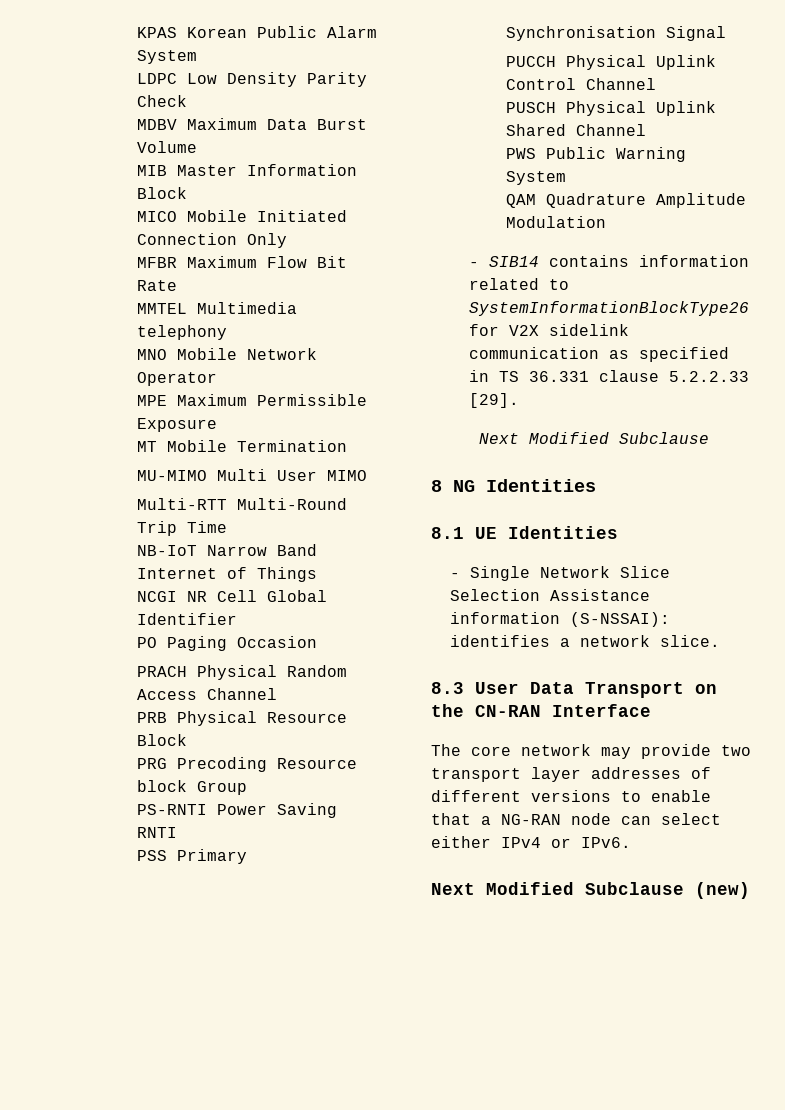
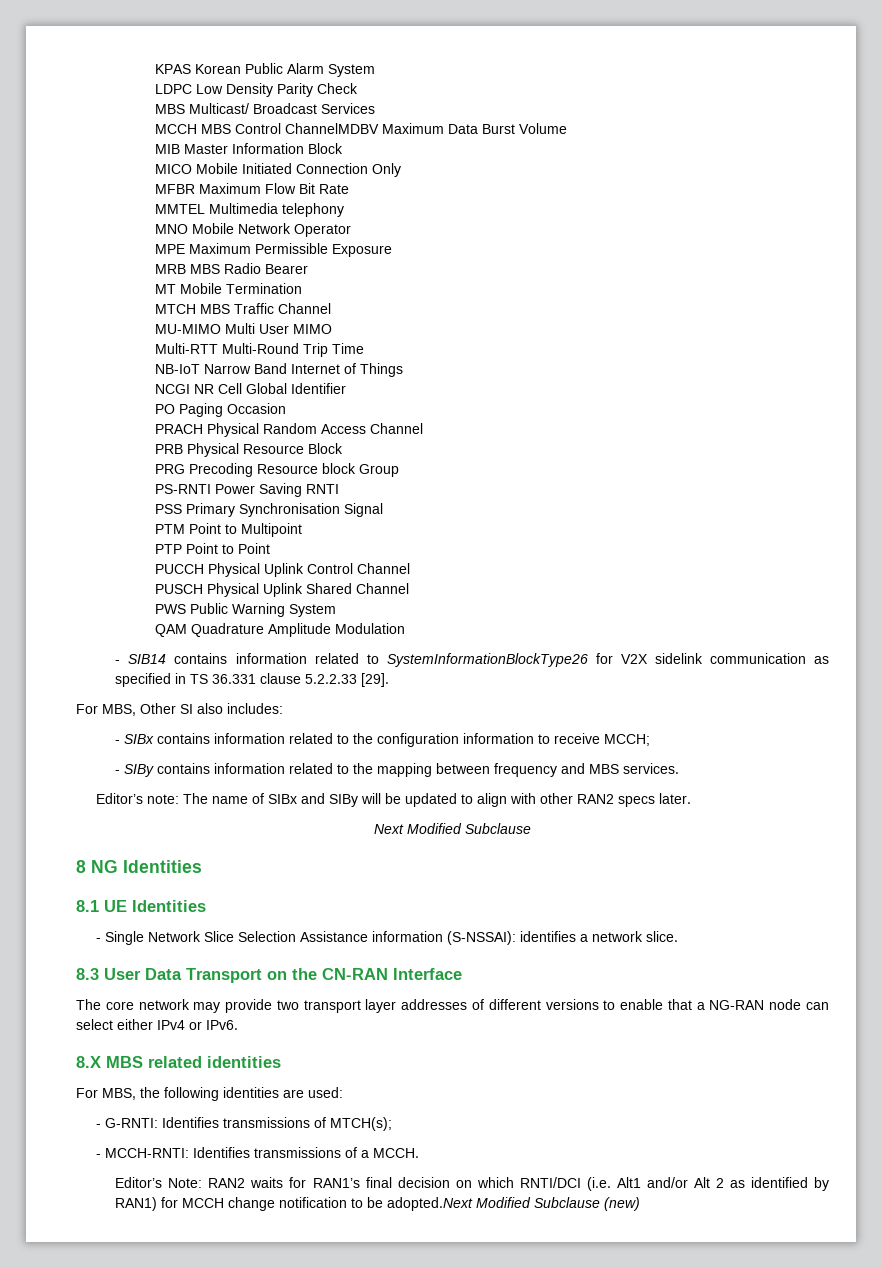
[137,119,178,130] MDBV -> [154,103,375,114] [154,123,379,134] MBS Multicast/ Broadcast Services // MCCH MBS Control ChannelMDBV
(218, 425) none -> [154,263,308,274] // MRB MBS Radio Bearer
(348, 446) none -> [154,303,331,314] // MTCH MBS Traffic Channel
(727, 33) none -> [154,523,302,537] [154,543,270,554] // PTM Point to Multipoint // PTP Point to Point
(519, 400) none -> [76,703,283,716] [115,733,651,747] [115,763,680,777] [95,793,691,807] // For MBS, Other SI also includes: // - SIBx contains information related to the configuration information to receive MCCH; // - SIBy contains information related to the mapping between frequency and MBS services. // Editor’s note: The name of SIBx and SIBy will be updated to align with other RAN2 specs later.
[431,883,475,895] Next -> [76,1056,281,1068] [76,1087,343,1101] [95,1117,392,1131] [95,1147,419,1158] [115,1177,830,1191] [115,1197,474,1211] 8.X MBS related identities // For MBS, the following identities are used: // - G-RNTI: Identifies transmissions of MTCH(s); // - MCCH-RNTI: Identifies transmissions of a MCCH. // Editor’s Note: RAN2 waits for RAN1’s final decision on which RNTI/DCI (i.e. Alt1 and/or Alt 2 as identified by RAN1) for MCCH change notification to be adopted.Next

